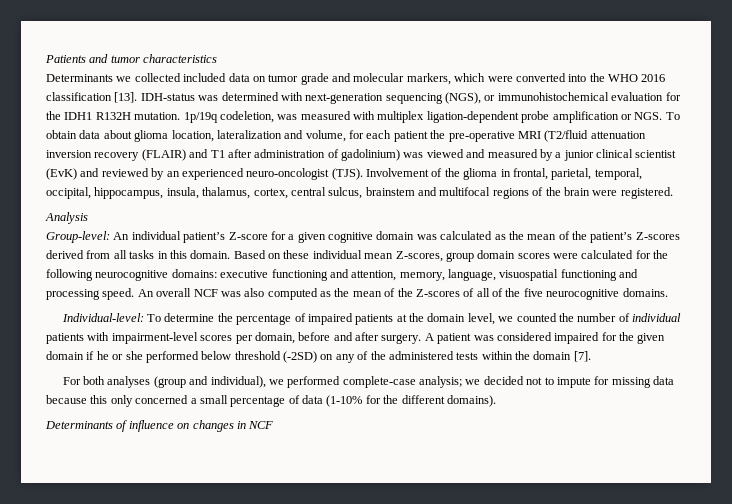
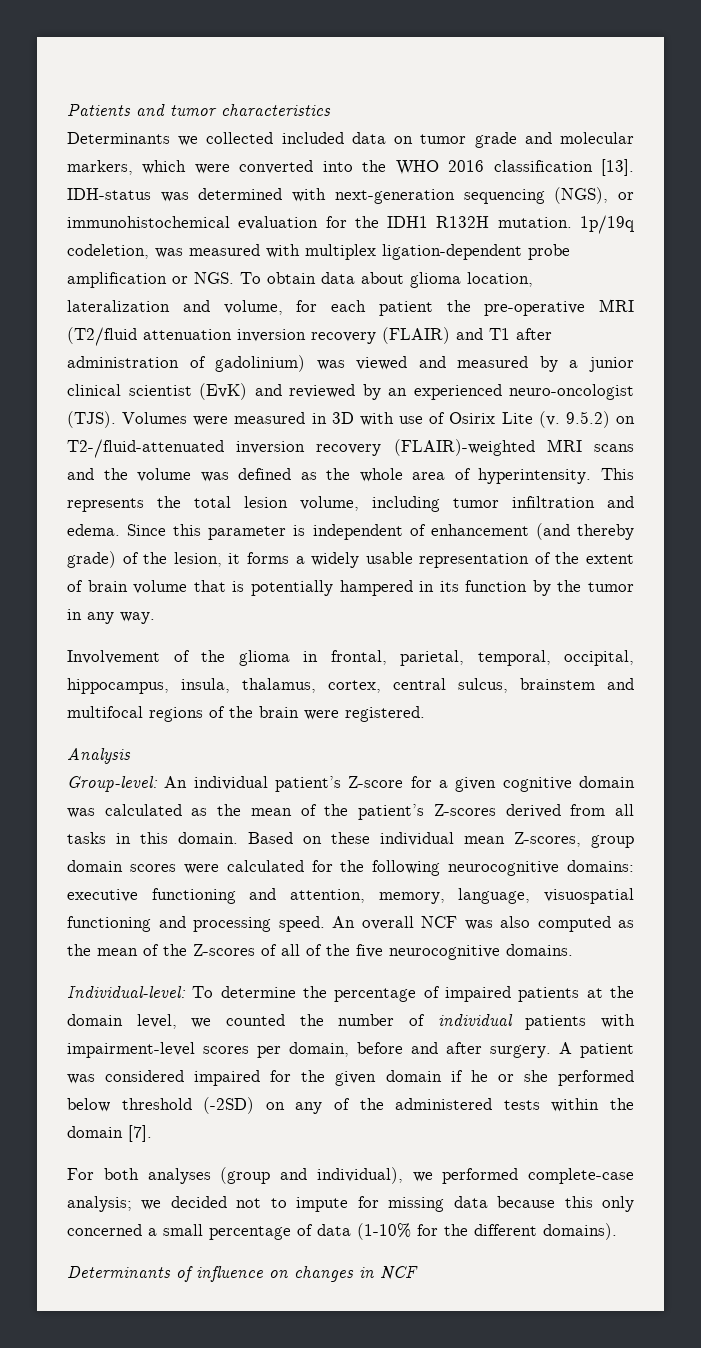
(363, 174) none -> [122,411,635,428] [67,439,634,458] [67,468,634,484] [67,496,634,512] [67,523,634,540] [67,551,634,568] [67,580,634,596] [67,609,155,624] Volumes were measured in 3D with use of Osirix Lite (v. 9.5.2) on T2-/fluid-attenuated inversion recovery (FLAIR)-weighted MRI scans and the volume was defined as the whole area of hyperintensity. This represents the total lesion volume, including tumor infiltration and edema. Since this parameter is independent of enhancement (and thereby grade) of the lesion, it forms a widely usable representation of the extent of brain volume that is potentially hampered in its function by the tumor in any way. //

